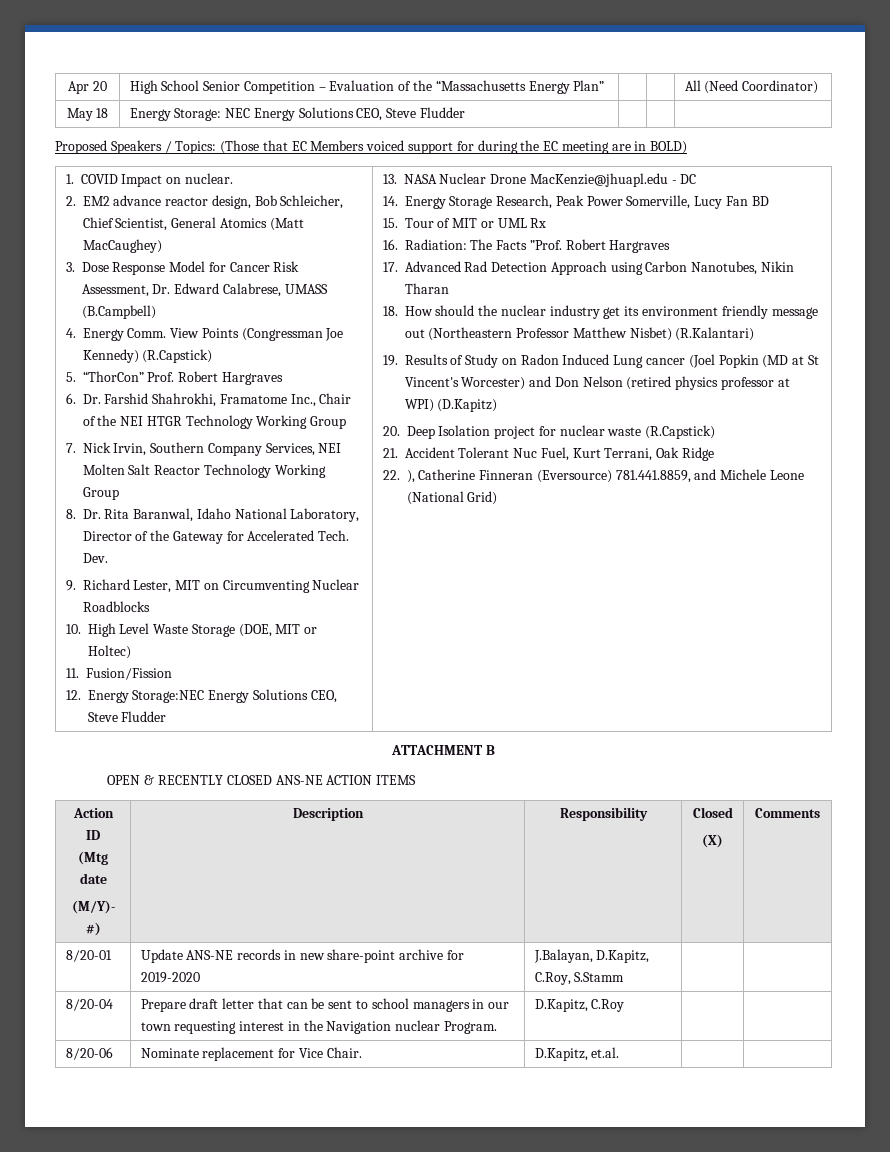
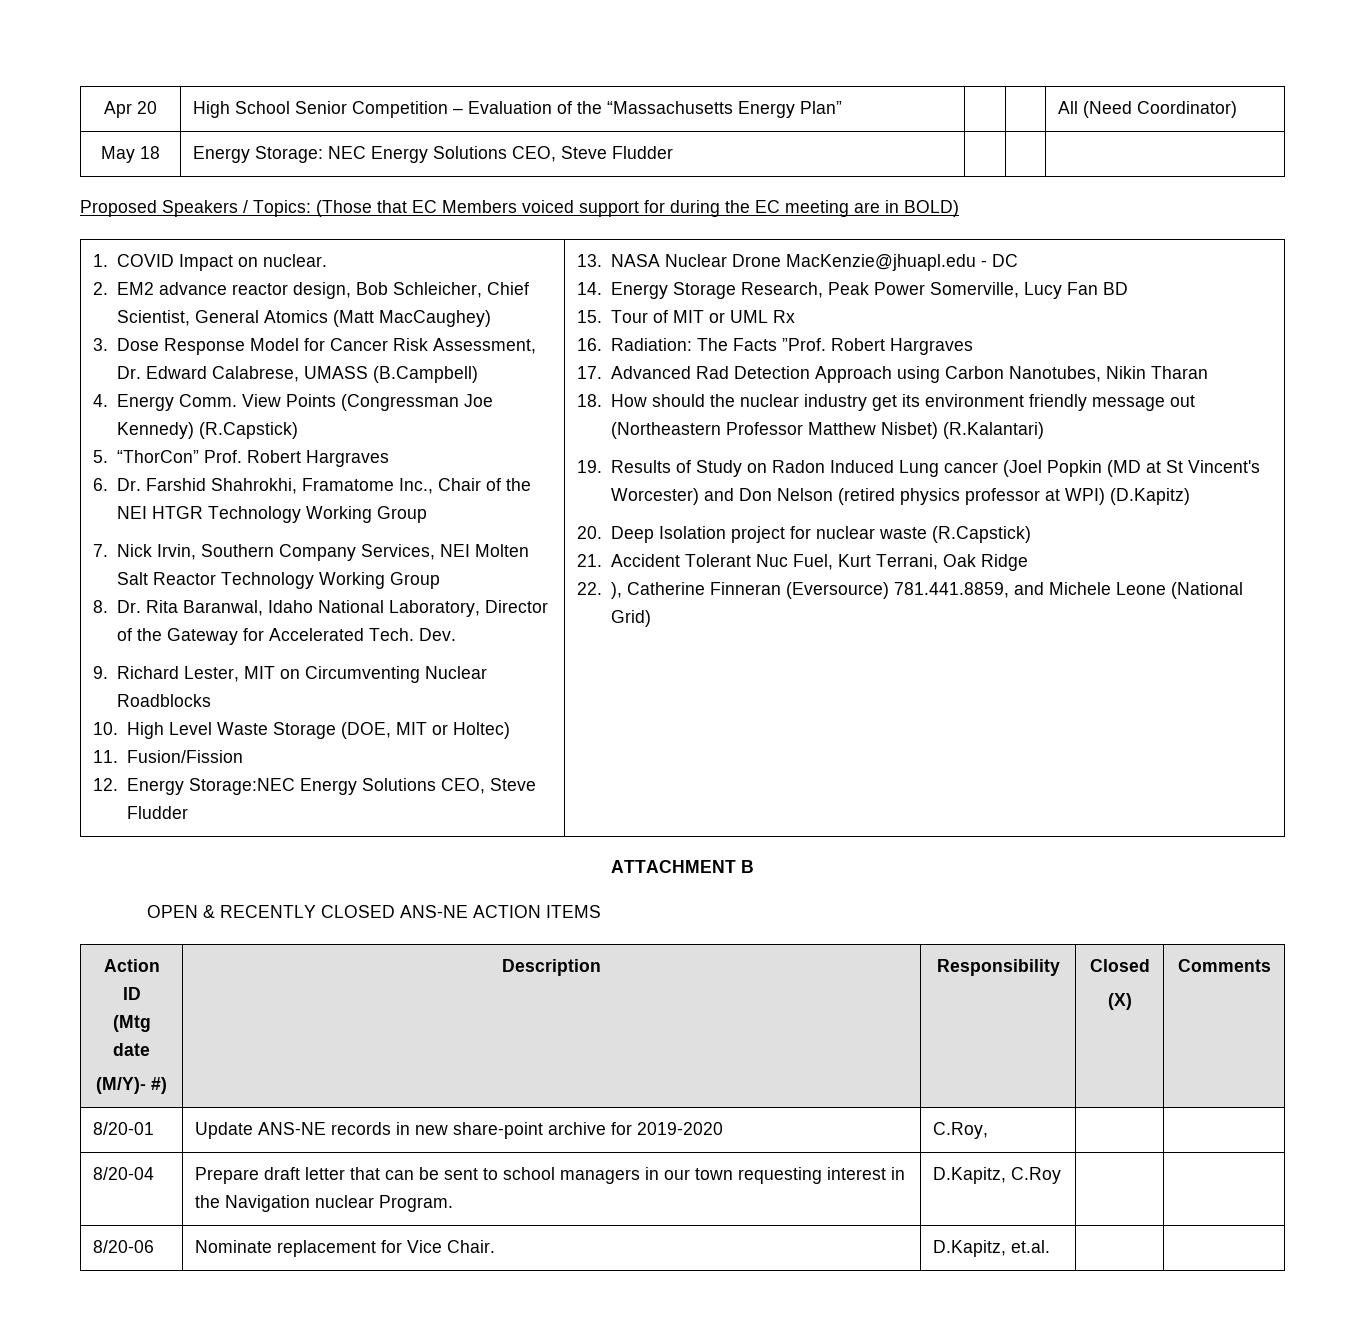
[533,949,650,963] J.Balayan, D.Kapitz, -> (724, 1128) none
[574,972,625,982] S.Stamm -> (989, 1130) none

